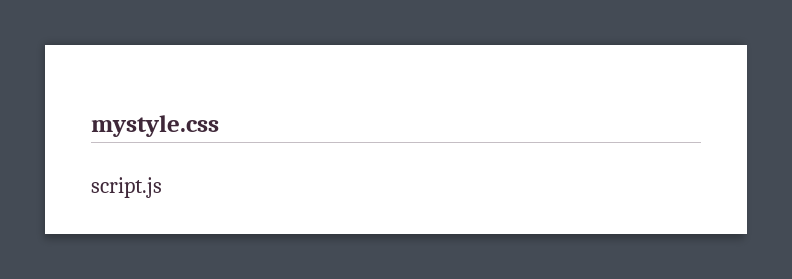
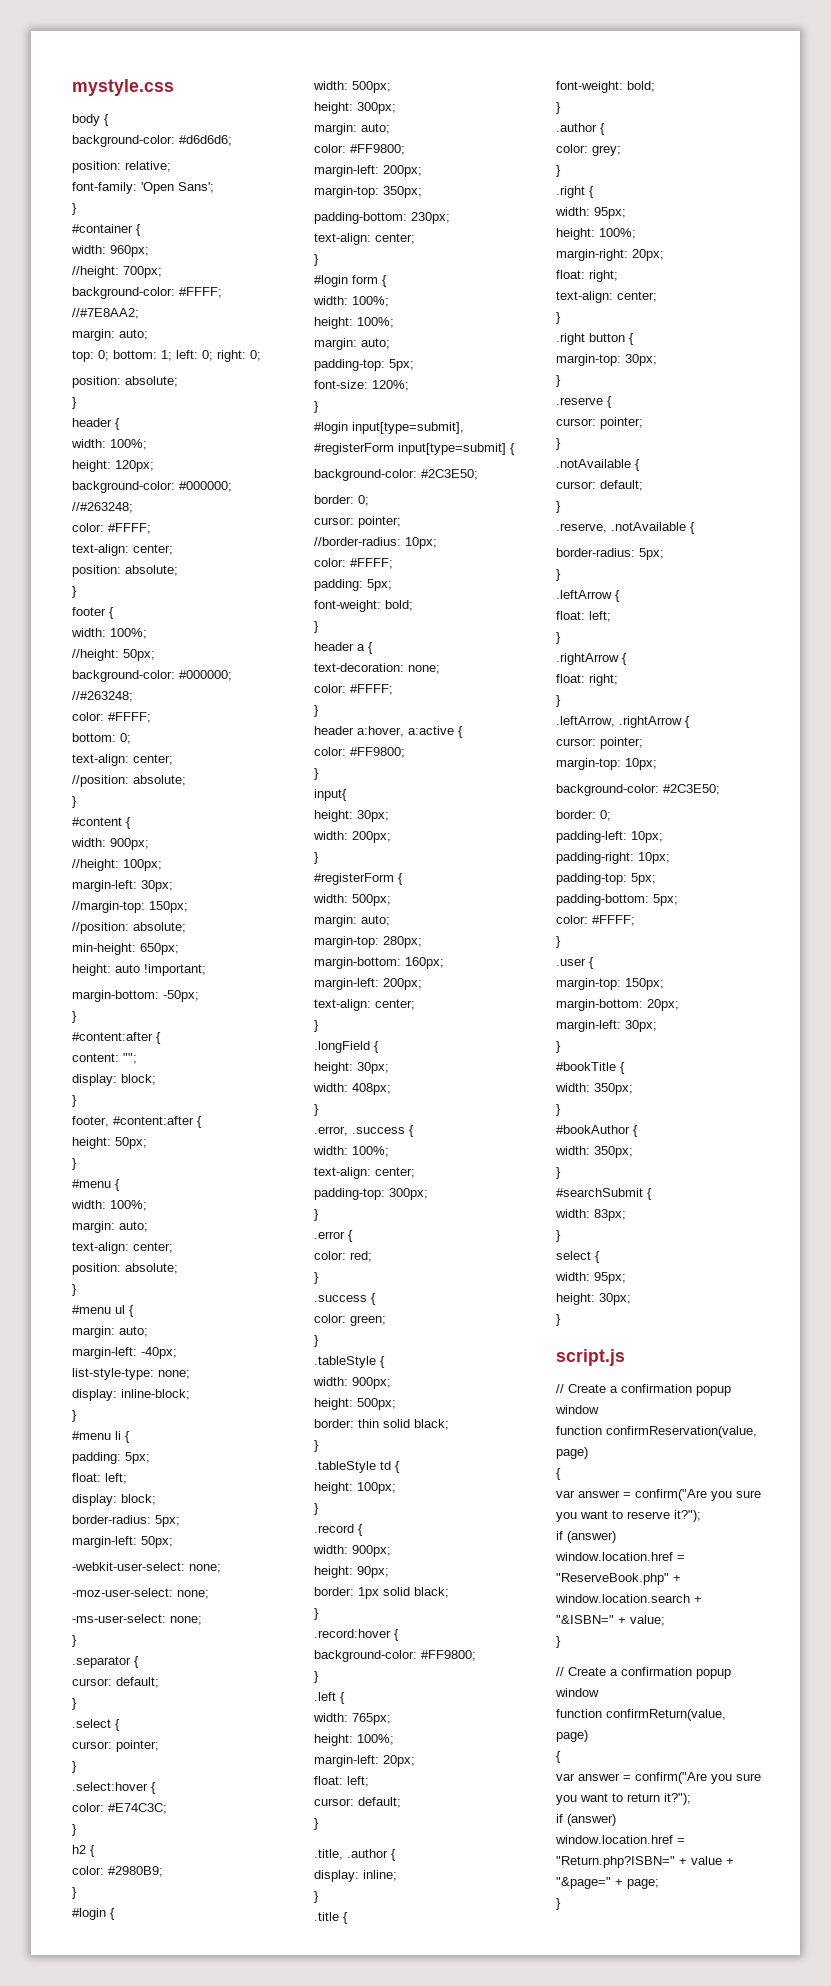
[91,177,162,198] script.js -> [72,114,109,126] [72,135,232,147] [72,161,171,173] [72,182,214,194] [72,203,77,215] [72,224,141,236] [71,245,149,257] [72,266,162,278] [72,287,222,299] [72,308,139,319] [72,329,148,341] [72,350,261,362] [72,376,178,388] [72,397,77,409] [72,418,120,430] [71,439,147,450] [72,460,154,472] [72,481,232,493] [72,502,133,513] [72,523,151,534] [72,544,173,556] [72,565,178,577] [72,586,77,598] [72,607,114,619] [71,628,147,639] [72,649,155,661] [72,670,232,682] [72,691,133,702] [72,712,151,723] [72,733,131,744] [72,754,173,766] [72,775,186,787] [72,796,77,808] [72,817,131,829] [71,838,149,850] [72,859,162,871] [72,880,173,892] [72,901,188,913] [72,922,186,934] [72,943,179,955] [72,964,206,976] [72,990,199,1002] [72,1011,77,1023] [72,1032,161,1044] [72,1053,137,1064] [72,1074,156,1086] [72,1095,77,1107] [72,1116,202,1128] [72,1137,147,1149] [72,1158,77,1170] [72,1179,120,1191] [71,1200,147,1211] [72,1221,148,1233] [72,1242,173,1254] [72,1263,178,1275] [72,1284,77,1296] [72,1305,134,1317] [72,1326,148,1338] [72,1347,177,1359] [72,1368,190,1380] [72,1389,190,1401] [72,1410,77,1422] [72,1431,130,1443] [72,1452,150,1464] [72,1473,127,1484] [72,1494,156,1506] [72,1515,180,1527] [72,1536,173,1548] [72,1562,221,1573] [72,1588,209,1599] [72,1614,202,1625] [72,1635,77,1647] [72,1656,139,1668] [72,1677,159,1688] [72,1698,77,1710] [72,1719,120,1731] [72,1740,159,1752] [72,1761,77,1773] [72,1782,156,1794] [72,1803,167,1814] [72,1824,77,1836] [72,1845,95,1857] [72,1866,163,1877] [72,1887,77,1899] [72,1908,115,1920] [313,81,391,93] [314,102,396,114] [314,123,390,135] [314,144,405,155] [314,165,422,177] [314,186,422,198] [314,212,450,224] [314,233,415,245] [314,254,319,266] [314,275,387,287] [313,296,389,307] [314,317,394,329] [314,338,390,350] [314,359,414,371] [314,380,409,391] [314,401,319,413] [314,422,464,434] [314,443,515,455] [314,469,478,481] [314,495,369,506] [314,516,401,528] [314,537,437,549] [314,558,393,569] [314,579,392,591] [314,600,413,612] [314,621,319,633] [314,642,373,654] [314,663,440,674] [314,684,393,695] [314,705,319,717] [314,726,463,738] [314,747,405,758] [314,768,319,780] [314,789,347,801] [314,810,389,822] [313,831,391,843] [314,852,319,864] [314,873,403,885] [313,894,391,906] [314,915,390,927] [314,936,422,948] [314,957,444,969] [314,978,422,990] [314,999,415,1011] [314,1020,319,1032] [314,1041,379,1053] [314,1062,389,1074] [313,1083,391,1095] [314,1104,319,1116] [314,1125,414,1137] [313,1146,389,1157] [314,1167,415,1179] [314,1188,428,1200] [314,1209,319,1221] [314,1230,353,1242] [314,1251,372,1262] [314,1272,319,1284] [314,1293,376,1305] [314,1314,386,1326] [314,1335,319,1347] [314,1356,385,1368] [313,1377,391,1389] [314,1398,396,1410] [314,1419,449,1430] [314,1440,319,1452] [314,1461,400,1473] [314,1482,396,1494] [314,1503,319,1515] [314,1524,363,1536] [313,1545,391,1557] [314,1566,389,1578] [314,1587,449,1599] [314,1608,319,1620] [314,1629,399,1641] [314,1650,476,1662] [314,1671,319,1683] [314,1692,345,1704] [313,1713,391,1725] [314,1734,394,1746] [314,1755,415,1767] [314,1776,369,1787] [314,1797,401,1808] [314,1818,319,1830] [314,1849,396,1861] [314,1870,397,1882] [314,1891,319,1903] [314,1912,348,1924] [556,81,655,93] [556,102,561,114] [556,123,605,135] [556,144,621,156] [556,165,561,177] [556,186,594,198] [555,207,626,219] [556,228,636,240] [556,249,664,261] [556,270,618,282] [556,291,657,303] [556,312,561,324] [556,333,634,345] [556,354,657,366] [556,375,561,387] [556,396,612,408] [556,417,643,429] [556,438,561,450] [556,459,640,471] [556,480,643,491] [556,501,561,513] [556,522,695,534] [556,548,664,560] [556,569,561,581] [556,590,620,602] [556,611,611,622] [556,632,561,644] [556,653,627,665] [556,674,618,686] [556,695,561,707] [556,716,690,728] [556,737,643,749] [556,758,657,770] [556,784,720,796] [556,810,611,821] [556,831,663,843] [556,852,670,864] [556,873,656,885] [556,894,678,906] [556,915,635,926] [556,936,561,948] [556,957,594,969] [556,978,664,990] [556,999,679,1011] [556,1020,657,1032] [556,1041,561,1053] [556,1062,625,1074] [555,1083,633,1095] [556,1104,561,1116] [556,1125,638,1137] [555,1146,633,1158] [556,1167,561,1179] [556,1188,652,1200] [555,1209,626,1221] [556,1230,561,1242] [556,1251,600,1263] [555,1272,626,1284] [556,1293,631,1305] [556,1314,561,1326] [556,1349,625,1366] [556,1384,731,1396] [555,1405,599,1414] [556,1426,757,1438] [556,1447,588,1459] [556,1468,561,1480] [556,1489,761,1501] [556,1510,701,1522] [556,1531,616,1543] [555,1552,685,1561] [556,1573,681,1585] [555,1594,702,1603] [556,1615,665,1626] [556,1636,561,1648] [556,1667,731,1679] [555,1688,599,1697] [556,1709,726,1721] [556,1730,588,1742] [556,1751,561,1763] [556,1772,761,1784] [556,1793,691,1805] [556,1814,616,1826] [555,1835,685,1844] [556,1856,734,1868] [556,1877,659,1889] [556,1898,561,1910] body { // background-color: #d6d6d6; // position: relative; // font-family: 'Open Sans'; // } // #container { // width: 960px; // //height: 700px; // background-color: #FFFF; //#7E8AA2; // margin: auto; // top: 0; bottom: 1; left: 0; right: 0; // position: absolute; // } // header { // width: 100%; // height: 120px; // background-color: #000000; //#263248; // color: #FFFF; // text-align: center; // position: absolute; // } // footer { // width: 100%; // //height: 50px; // background-color: #000000; //#263248; // color: #FFFF; // bottom: 0; // text-align: center; // //position: absolute; // } // #content { // width: 900px; // //height: 100px; // margin-left: 30px; // //margin-top: 150px; // //position: absolute; // min-height: 650px; // height: auto !important; // margin-bottom: -50px; // } // #content:after { // content: ""; // display: block; // } // footer, #content:after { // height: 50px; // } // #menu { // width: 100%; // margin: auto; // text-align: center; // position: absolute; // } // #menu ul { // margin: auto; // margin-left: -40px; // list-style-type: none; // display: inline-block; // } // #menu li { // padding: 5px; // float: left; // display: block; // border-radius: 5px; // margin-left: 50px; // -webkit-user-select: none; // -moz-user-select: none; // -ms-user-select: none; // } // .separator { // cursor: default; // } // .select { // cursor: pointer; // } // .select:hover { // color: #E74C3C; // } // h2 { // color: #2980B9; // } // #login { // width: 500px; // height: 300px; // margin: auto; // color: #FF9800; // margin-left: 200px; // margin-top: 350px; // padding-bottom: 230px; // text-align: center; // } // #login form { // width: 100%; // height: 100%; // margin: auto; // padding-top: 5px; // font-size: 120%; // } // #login input[type=submit], #registerForm input[type=submit] { // background-color: #2C3E50; // border: 0; // cursor: pointer; // //border-radius: 10px; // color: #FFFF; // padding: 5px; // font-weight: bold; // } // header a { // text-decoration: none; // color: #FFFF; // } // header a:hover, a:active { // color: #FF9800; // } // input{ // height: 30px; // width: 200px; // } // #registerForm { // width: 500px; // margin: auto; // margin-top: 280px; // margin-bottom: 160px; // margin-left: 200px; // text-align: center; // } // .longField { // height: 30px; // width: 408px; // } // .error, .success { // width: 100%; // text-align: center; // padding-top: 300px; // } // .error { // color: red; // } // .success { // color: green; // } // .tableStyle { // width: 900px; // height: 500px; // border: thin solid black; // } // .tableStyle td { // height: 100px; // } // .record { // width: 900px; // height: 90px; // border: 1px solid black; // } // .record:hover { // background-color: #FF9800; // } // .left { // width: 765px; // height: 100%; // margin-left: 20px; // float: left; // cursor: default; // } // .title, .author { // display: inline; // } // .title { // font-weight: bold; // } // .author { // color: grey; // } // .right { // width: 95px; // height: 100%; // margin-right: 20px; // float: right; // text-align: center; // } // .right button { // margin-top: 30px; // } // .reserve { // cursor: pointer; // } // .notAvailable { // cursor: default; // } // .reserve, .notAvailable { // border-radius: 5px; // } // .leftArrow { // float: left; // } // .rightArrow { // float: right; // } // .leftArrow, .rightArrow { // cursor: pointer; // margin-top: 10px; // background-color: #2C3E50; // border: 0; // padding-left: 10px; // padding-right: 10px; // padding-top: 5px; // padding-bottom: 5px; // color: #FFFF; // } // .user { // margin-top: 150px; // margin-bottom: 20px; // margin-left: 30px; // } // #bookTitle { // width: 350px; // } // #bookAuthor { // width: 350px; // } // #searchSubmit { // width: 83px; // } // select { // width: 95px; // height: 30px; // } // script.js // // Create a confirmation popup window // function confirmReservation(value, page) // { // var answer = confirm("Are you sure you want to reserve it?"); // if (answer) // window.location.href = "ReserveBook.php" + window.location.search + "&ISBN=" + value; // } // // Create a confirmation popup window // function confirmReturn(value, page) // { // var answer = confirm("Are you sure you want to return it?"); // if (answer) // window.location.href = "Return.php?ISBN=" + value + "&page=" + page; // }

